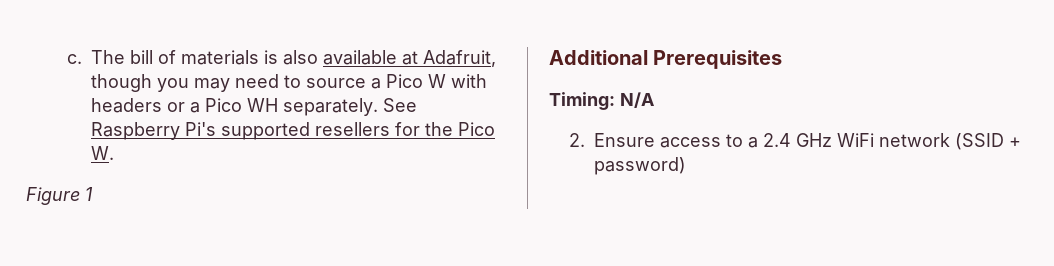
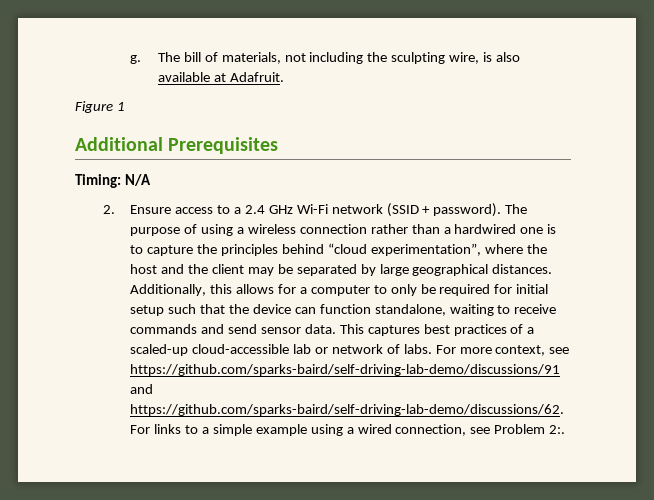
[66,54,82,64] c. -> [130,55,142,64] g.
[180,50,496,67] [90,74,487,92] [90,98,417,116] [90,122,495,140] [90,146,114,160] materials is also available at Adafruit, though you may need to source a Pico W with headers or a Pico WH separately. See Raspberry Pi's supported resellers for the Pico W. -> [221,52,521,64] [157,72,284,82] materials, not including the sculpting wire, is also available at Adafruit.
[837,133,875,147] WiFi -> [296,204,328,214] Wi-Fi
[594,157,687,175] password) -> [433,203,528,217] [130,224,557,236] [130,243,547,256] [130,264,553,276] [130,284,549,296] [130,304,557,316] [130,324,535,336] [130,344,570,356] [130,364,561,376] [130,384,154,394] [130,404,565,416] [130,424,566,436] password). The purpose of using a wireless connection rather than a hardwired one is to capture the principles behind “cloud experimentation”, where the host and the client may be separated by large geographical distances. Additionally, this allows for a computer to only be required for initial setup such that the device can function standalone, waiting to receive commands and send sensor data. This captures best practices of a scaled-up cloud-accessible lab or network of labs. For more context, see https://github.com/sparks-baird/self-driving-lab-demo/discussions/91 and https://github.com/sparks-baird/self-driving-lab-demo/discussions/62. For links to a simple example using a wired connection, see Problem 2:.

